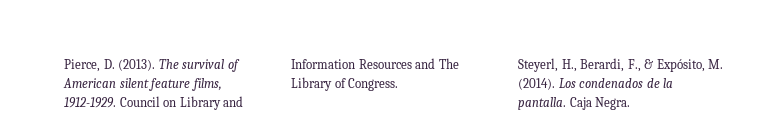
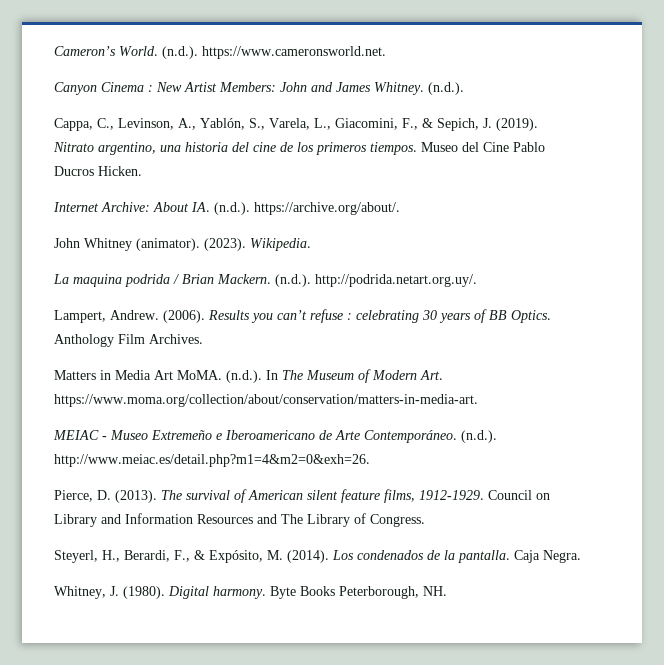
(64, 65) none -> [54,46,386,59] [54,82,464,95] [54,118,538,131] [53,142,545,155] [54,166,142,176] [53,202,400,215] [54,238,311,251] [53,274,477,287] [54,309,551,323] [54,334,203,347] [54,369,443,383] [54,394,478,407] [53,430,497,443] [54,454,370,467] Cameron’s World. (n.d.). https://www.cameronsworld.net. // Canyon Cinema : New Artist Members: John and James Whitney. (n.d.). // Cappa, C., Levinson, A., Yablón, S., Varela, L., Giacomini, F., & Sepich, J. (2019). Nitrato argentino, una historia del cine de los primeros tiempos. Museo del Cine Pablo Ducros Hicken. // Internet Archive: About IA. (n.d.). https://archive.org/about/. // John Whitney (animator). (2023). Wikipedia. // La maquina podrida / Brian Mackern. (n.d.). http://podrida.netart.org.uy/. // Lampert, Andrew. (2006). Results you can’t refuse : celebrating 30 years of BB Optics. Anthology Film Archives. // Matters in Media Art MoMA. (n.d.). In The Museum of Modern Art. https://www.moma.org/collection/about/conservation/matters-in-media-art. // MEIAC - Museo Extremeño e Iberoamericano de Arte Contemporáneo. (n.d.). http://www.meiac.es/detail.php?m1=4&m2=0&exh=26. //
(631, 103) none -> [54,586,447,599] // Whitney, J. (1980). Digital harmony. Byte Books Peterborough, NH.

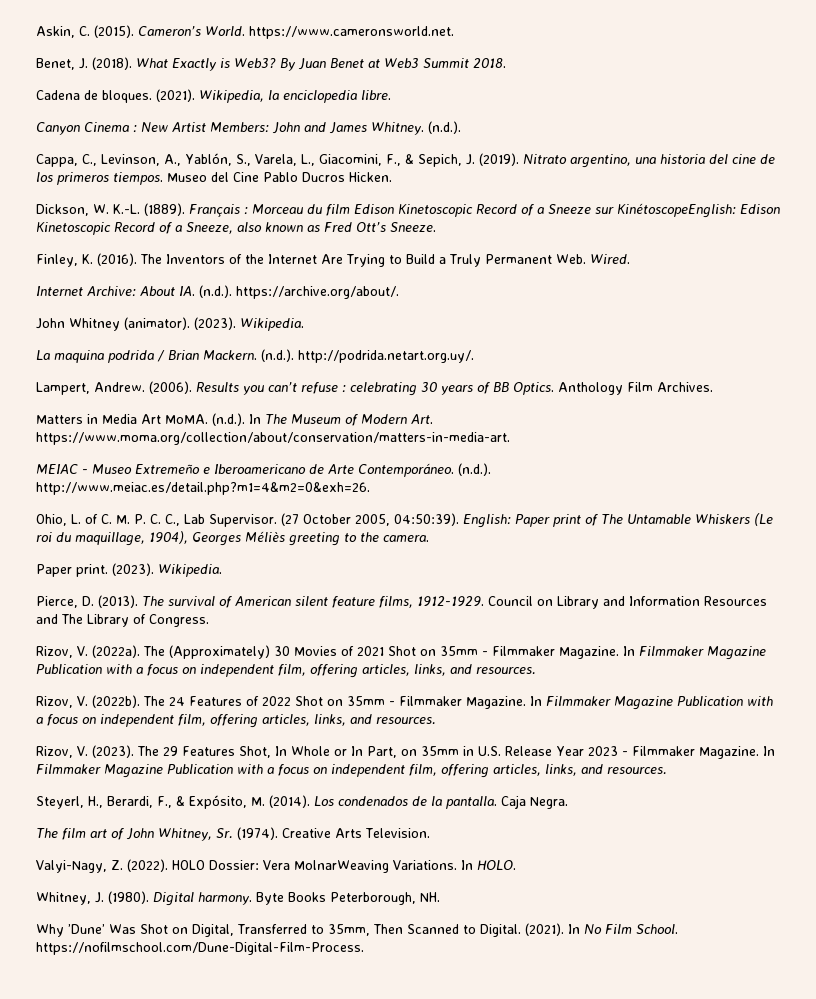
(54, 51) none -> [36,25,134,38] Askin, C. (2015).
[162,46,198,59] (n.d.). -> (245, 31) none
(386, 52) none -> [36,57,506,71] [36,89,391,103] // Benet, J. (2018). What Exactly is Web3? By Juan Benet at Web3 Summit 2018. // Cadena de bloques. (2021). Wikipedia, la enciclopedia libre.
(142, 171) none -> [36,203,780,218] [36,222,436,235] [36,253,630,267] // Dickson, W. K.-L. (1889). Français : Morceau du film Edison Kinetoscopic Record of a Sneeze sur KinétoscopeEnglish: Edison Kinetoscopic Record of a Sneeze, also known as Fred Ott’s Sneeze. // Finley, K. (2016). The Inventors of the Internet Are Trying to Build a Truly Permanent Web. Wired.
(370, 460) none -> [36,513,773,528] [36,531,429,546] [36,563,222,577] // Ohio, L. of C. M. P. C. C., Lab Supervisor. (27 October 2005, 04:50:39). English: Paper print of The Untamable Whiskers (Le roi du maquillage, 1904), Georges Méliès greeting to the camera. // Paper print. (2023). Wikipedia.
(425, 520) none -> [36,645,766,660] [36,664,536,678] [36,695,773,710] [36,714,436,728] [36,745,775,759] [36,764,667,778] // Rizov, V. (2022a). The (Approximately) 30 Movies of 2021 Shot on 35mm - Filmmaker Magazine. In Filmmaker Magazine Publication with a focus on independent film, offering articles, links, and resources. // Rizov, V. (2022b). The 24 Features of 2022 Shot on 35mm - Filmmaker Magazine. In Filmmaker Magazine Publication with a focus on independent film, offering articles, links, and resources. // Rizov, V. (2023). The 29 Features Shot, In Whole or In Part, on 35mm in U.S. Release Year 2023 - Filmmaker Magazine. In Filmmaker Magazine Publication with a focus on independent film, offering articles, links, and resources.
(581, 556) none -> [36,827,430,841] [36,859,516,873] // The film art of John Whitney, Sr. (1974). Creative Arts Television. // Valyi-Nagy, Z. (2022). HOLO Dossier: Vera MolnarWeaving Variations. In HOLO.
(447, 591) none -> [36,923,678,937] [36,942,364,955] // Why ’Dune’ Was Shot on Digital, Transferred to 35mm, Then Scanned to Digital. (2021). In No Film School. https://nofilmschool.com/Dune-Digital-Film-Process.

